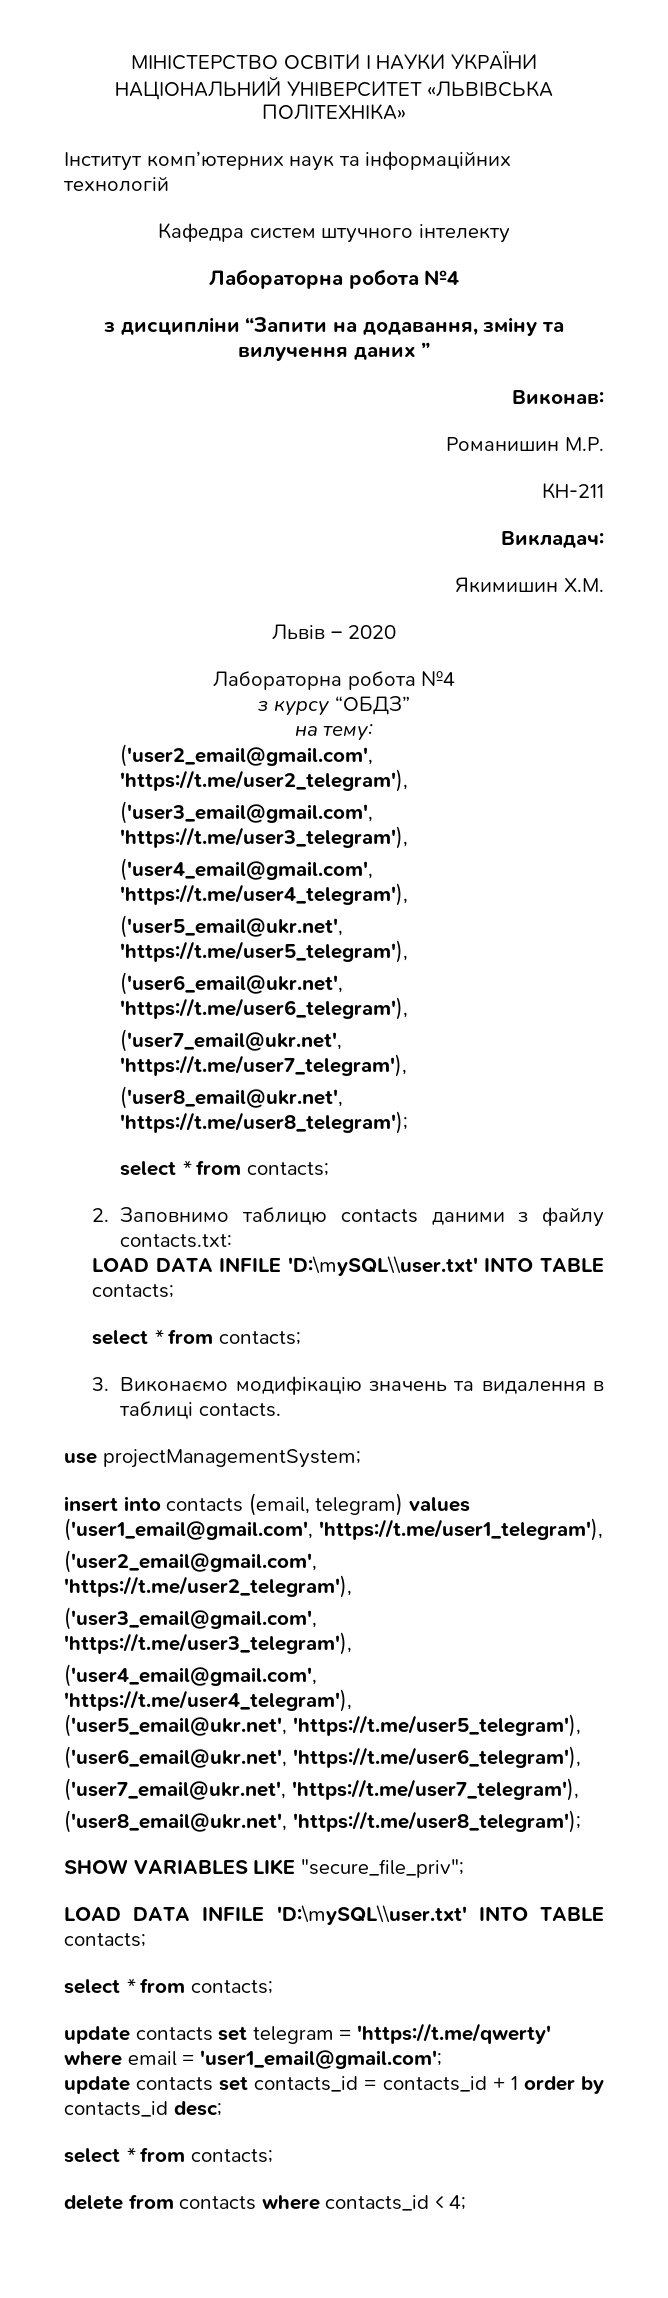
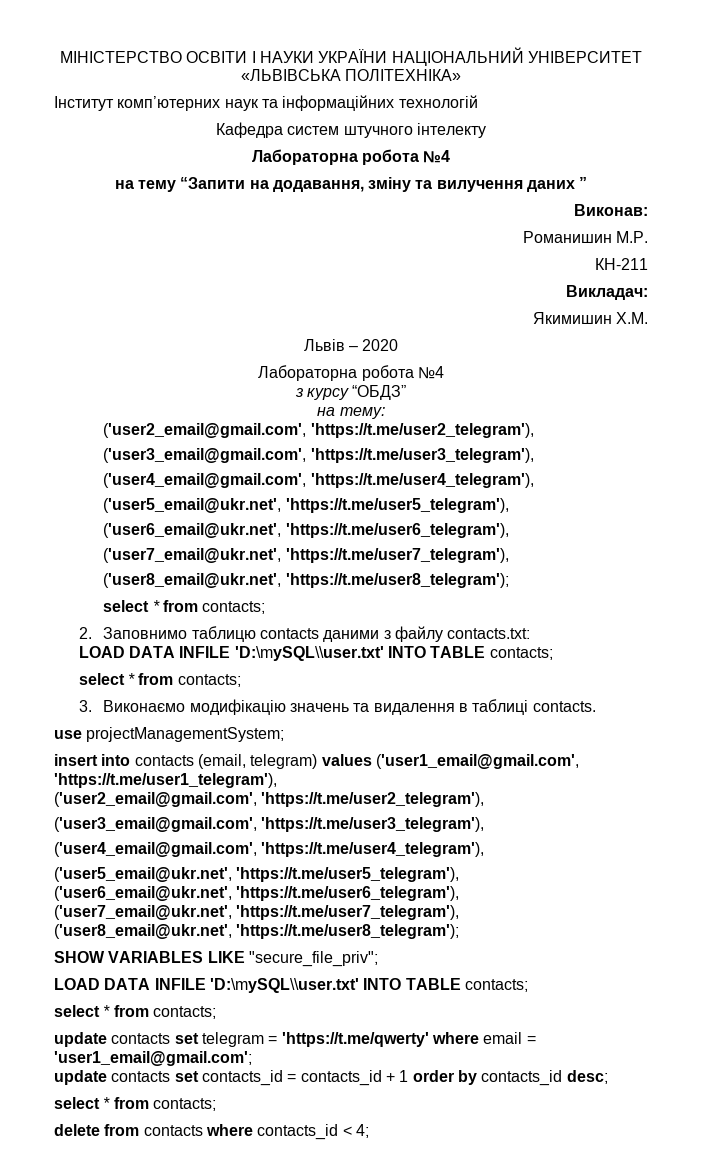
[104,317,240,335] з дисципліни -> [114,180,176,192] на тему

